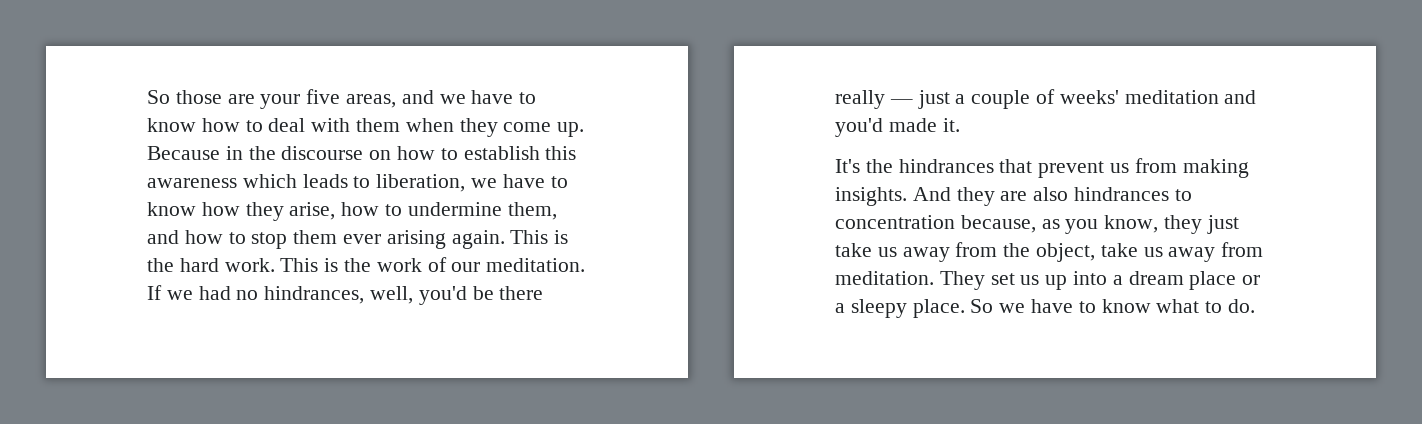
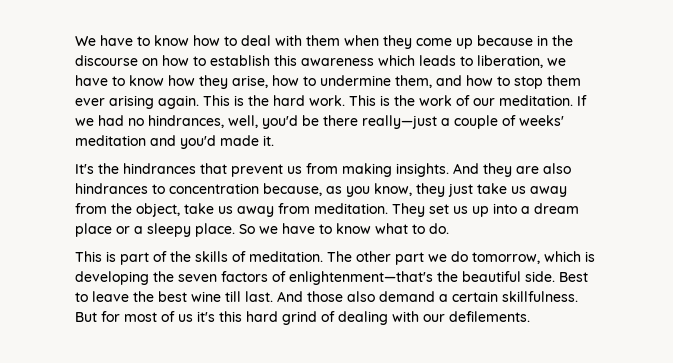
[147,89,466,109] So those are your five areas, and we -> [75,36,96,46] We
[557,122,585,137] [147,146,220,160] up. Because -> [456,35,533,49] up because
[835,90,950,109] really — just -> [362,115,437,129] really—just
(1256, 306) none -> [75,251,595,265] [75,271,588,285] [75,291,578,302] [75,311,530,325] // This is part of the skills of meditation. The other part we do tomorrow, which is developing the seven factors of enlightenment—that's the beautiful side. Best to leave the best wine till last. And those also demand a certain skillfulness. But for most of us it's this hard grind of dealing with our defilements.

